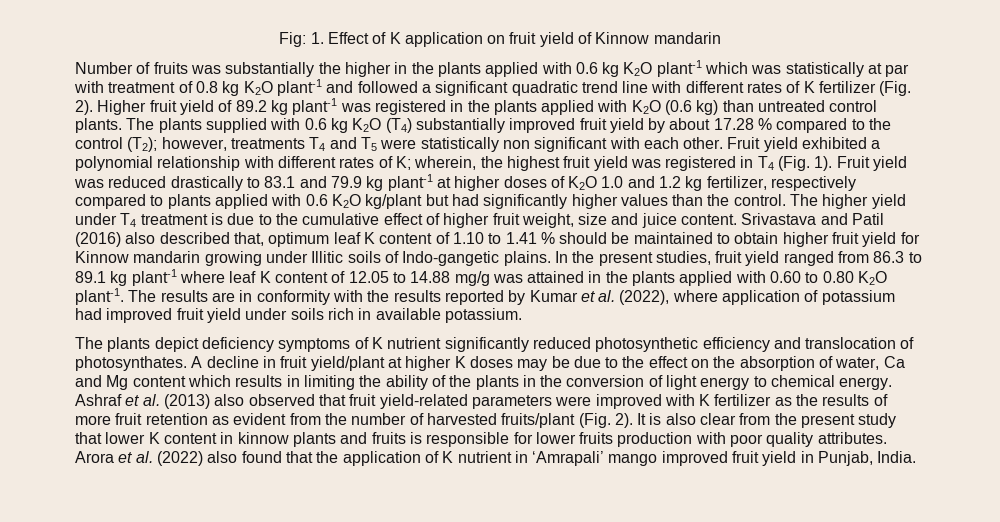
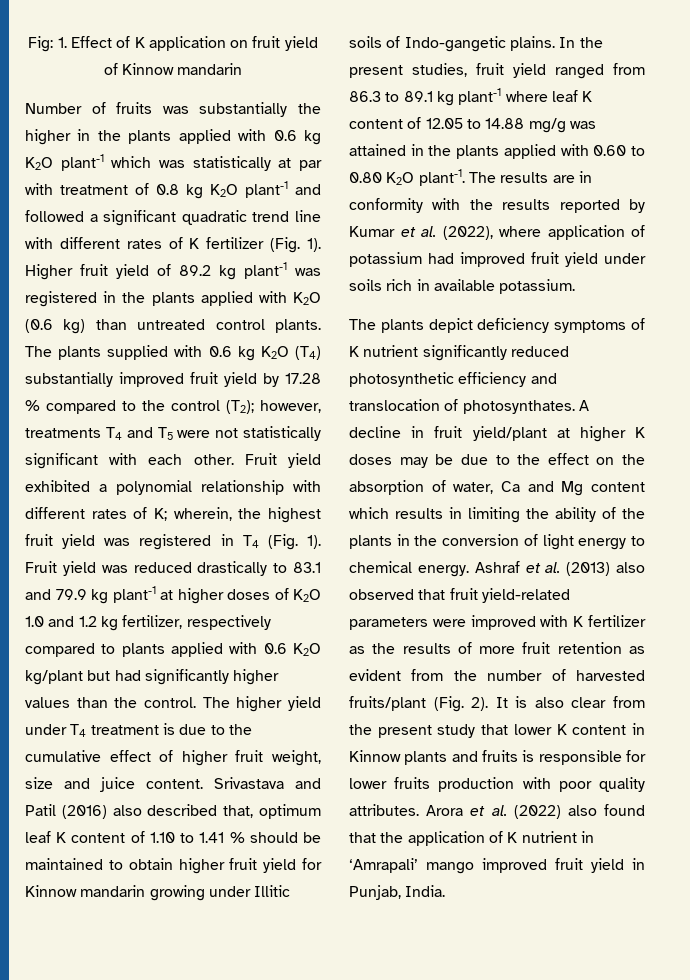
[75,100,93,115] 2). -> [307,238,321,252] 1).
[669,118,711,130] about -> (279, 380) none
[420,137,530,152] statistically non -> [215,426,321,441] not statistically
[237,432,289,444] kinnow -> [349,750,401,762] Kinnow

